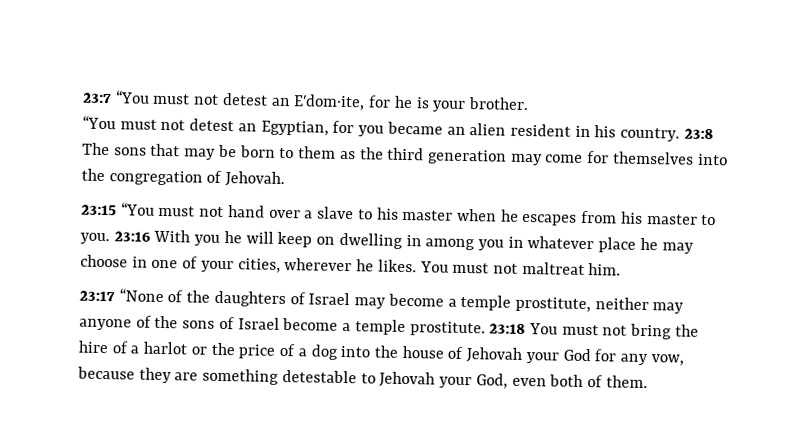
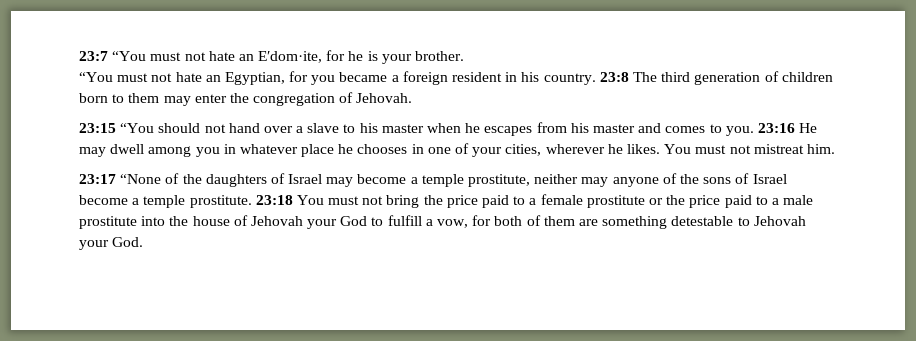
[221,92,268,106] detest -> [208,51,235,61] hate
[189,118,235,132] detest -> [175,72,202,82] hate
[446,123,507,136] an alien -> [391,71,448,85] a foreign
[113,143,728,166] sons that may be born to them as the third generation may come for themselves into -> [661,71,833,85] [79,93,227,106] third generation of children born to them may enter
[158,205,196,217] must -> [158,123,201,133] should
(698, 219) none -> [638,123,706,133] and comes
[153,229,422,249] With you he will keep on dwelling in -> [799,123,818,133] [79,144,145,157] He may dwell
[661,242,694,254] [80,254,128,268] may choose -> [357,144,408,154] chooses
[521,261,585,275] maltreat -> [753,144,804,154] mistreat
[78,340,338,360] hire of a harlot or the price of a dog -> [446,194,814,208] [79,216,137,229] price paid to a female prostitute or the price paid to a male prostitute
[594,349,684,366] [77,366,172,384] for any vow, because they -> [371,215,575,228] to fulfill a vow, for both of them
[475,373,648,389] God, even both of them. -> [112,237,144,247] God.

